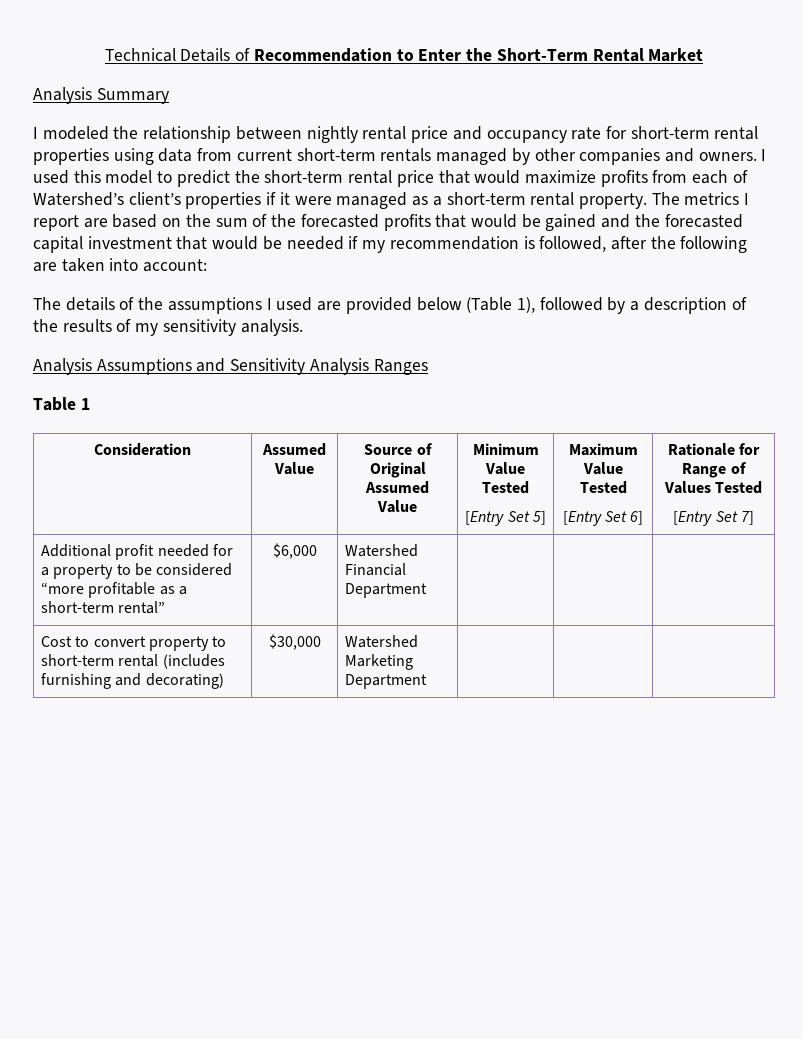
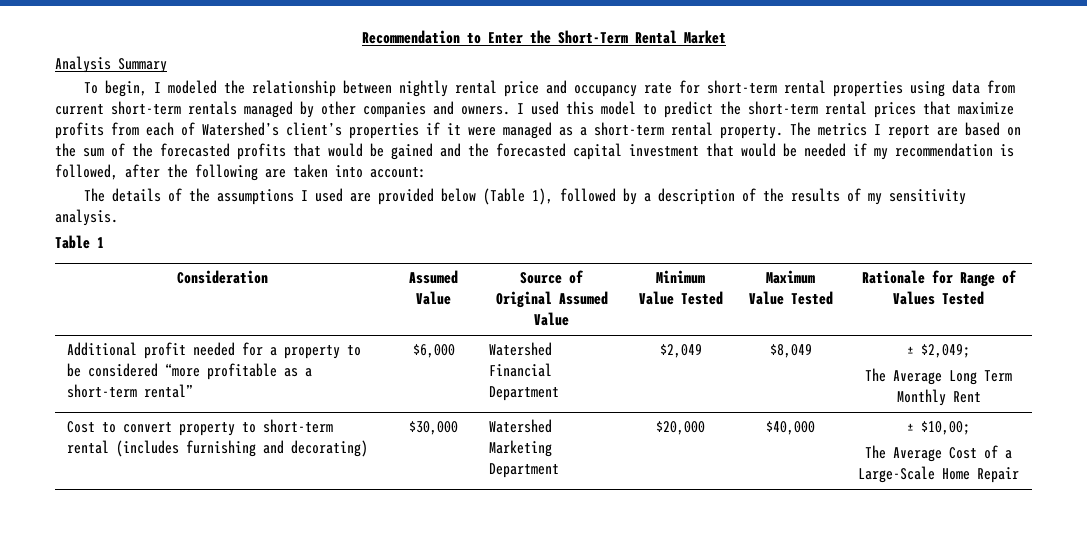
[104,48,251,62] Technical Details of -> (361, 37) none
(169, 96) none -> [83,80,147,97] To begin,
[396,170,521,187] price that would -> [874,101,951,118] prices that
[33,358,428,375] // Analysis Assumptions and Sensitivity Analysis Ranges -> (118, 217) none
[465,511,546,526] // [Entry Set 5] -> (723, 298) none
[562,511,644,526] // [Entry Set 6] -> (833, 298) none
[673,511,754,526] // [Entry Set 7] -> (984, 298) none
(428, 590) | | -> [659,344,702,358] [769,344,812,358] [907,344,970,358] [865,368,1012,385] [896,389,981,406] $2,049 | $8,049 | ± $2,049; // The Average Long Term Monthly Rent
(428, 681) | | -> [656,421,705,435] [766,421,815,435] [907,421,970,435] [865,445,1012,462] [858,466,1019,483] $20,000 | $40,000 | ± $10,00; // The Average Cost of a Large-Scale Home Repair

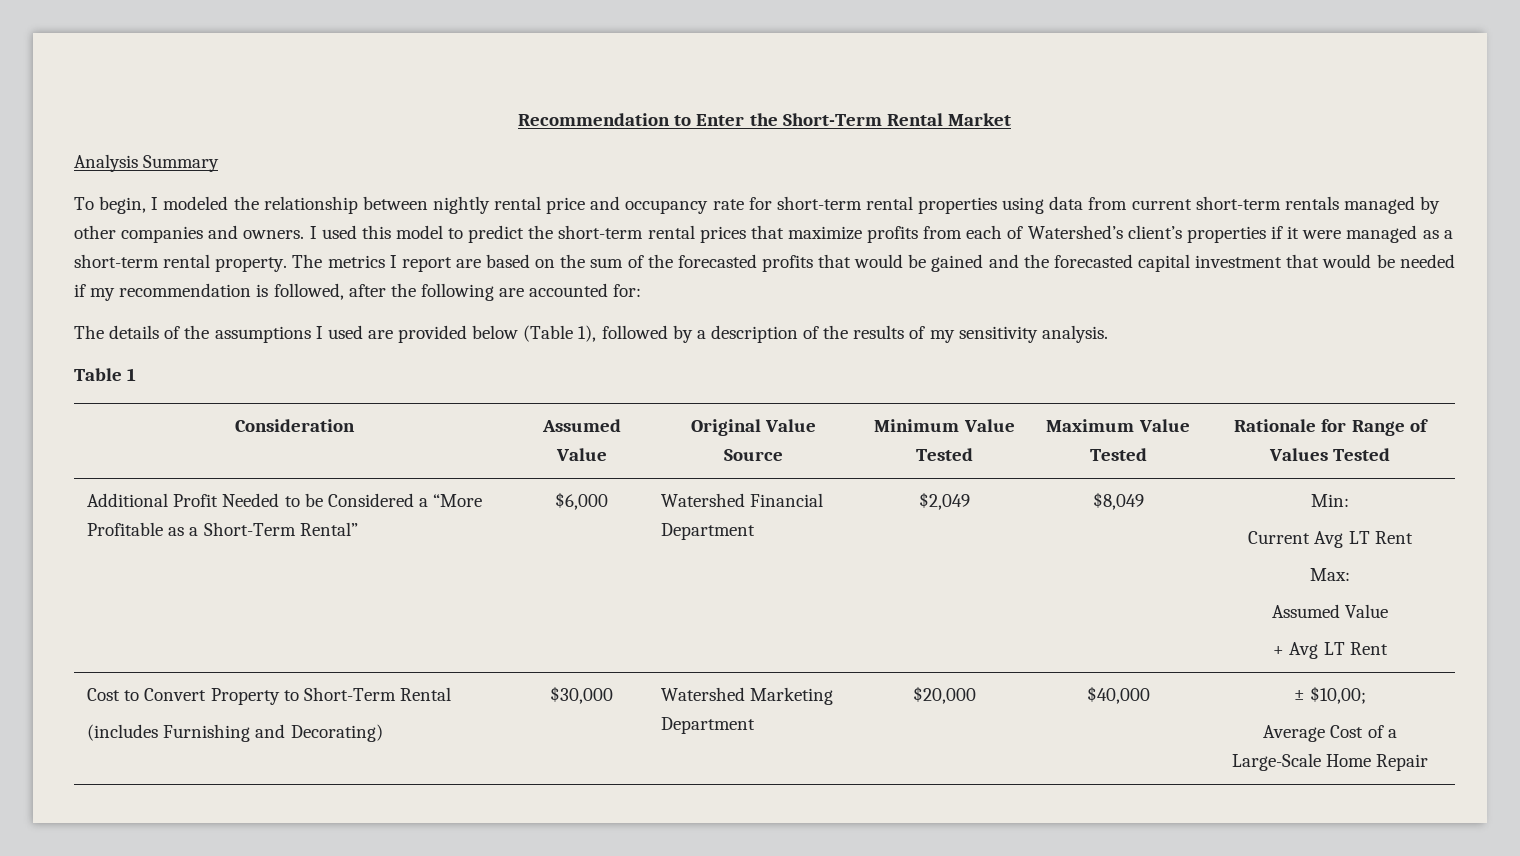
[293,164,426,178] taken into account: -> [529,283,642,297] accounted for:
(451, 298) none -> [690,419,817,436] Original Value
[569,270,584,284] [495,291,608,308] [534,312,569,326] of Original Assumed Value -> (783, 455) none
[144,342,362,359] [67,363,313,380] [67,384,194,398] profit needed for a property to be considered “more profitable as a short-term rental” -> [173,493,483,507] [87,522,358,536] Profit Needed to be Considered a “More Profitable as a Short-Term Rental”
[907,344,970,358] [865,368,1012,385] [896,389,981,406] [67,419,334,436] [67,440,369,457] ± $2,049; // The Average Long Term Monthly Rent // Cost to convert property to short-term rental (includes furnishing and decorating) -> [1311,494,1349,507] [1248,531,1413,548] [1310,568,1350,581] [1271,604,1389,618] [1273,642,1388,659] [87,687,451,705] [87,724,383,742] Min: // Current Avg LT Rent // Max: // Assumed Value // + Avg LT Rent // Cost to Convert Property to Short-Term Rental // (includes Furnishing and Decorating)
[865,445,886,459] The -> (1367, 695) none

